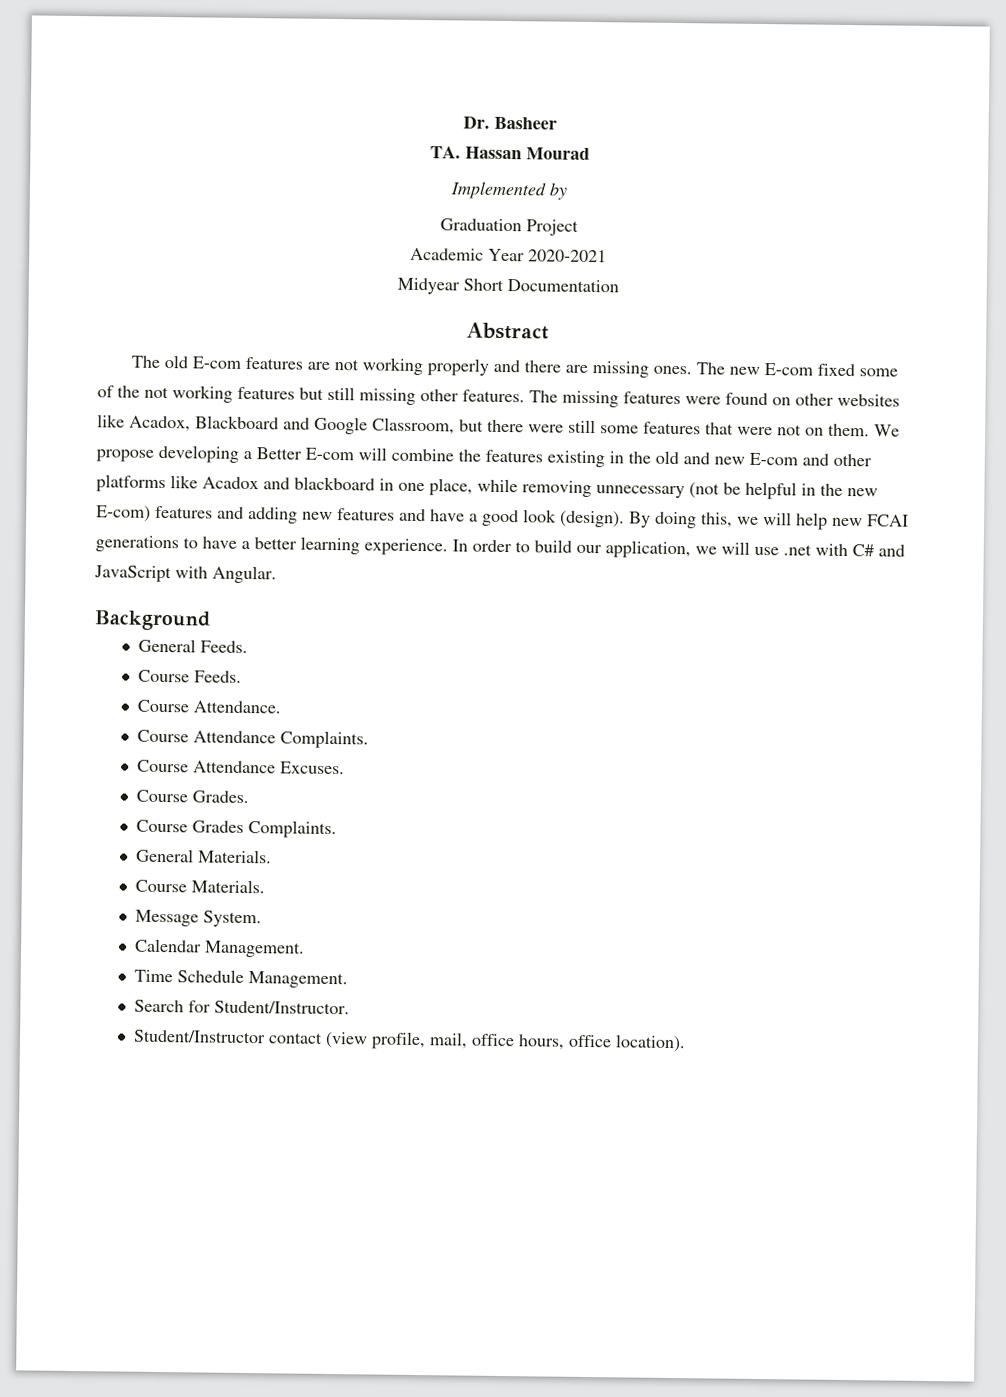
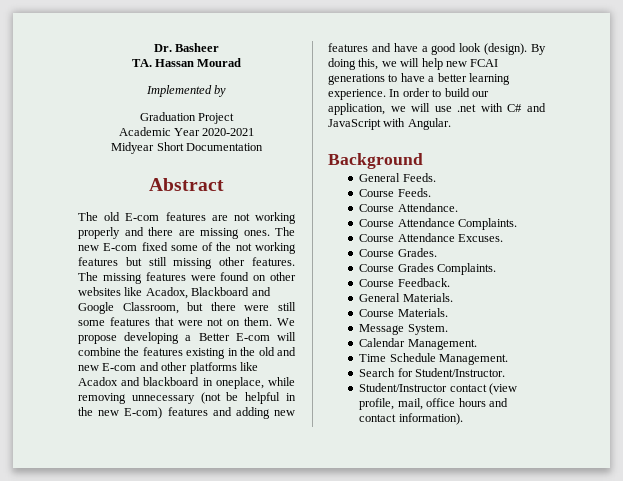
[398,478,473,496] one place, -> [215,377,264,389] oneplace,
(337, 829) none -> [359,278,450,287] // Course Feedback.
[517,1034,686,1053] hours, office location). -> [458,398,508,407] [359,413,463,425] hours and contact information).

